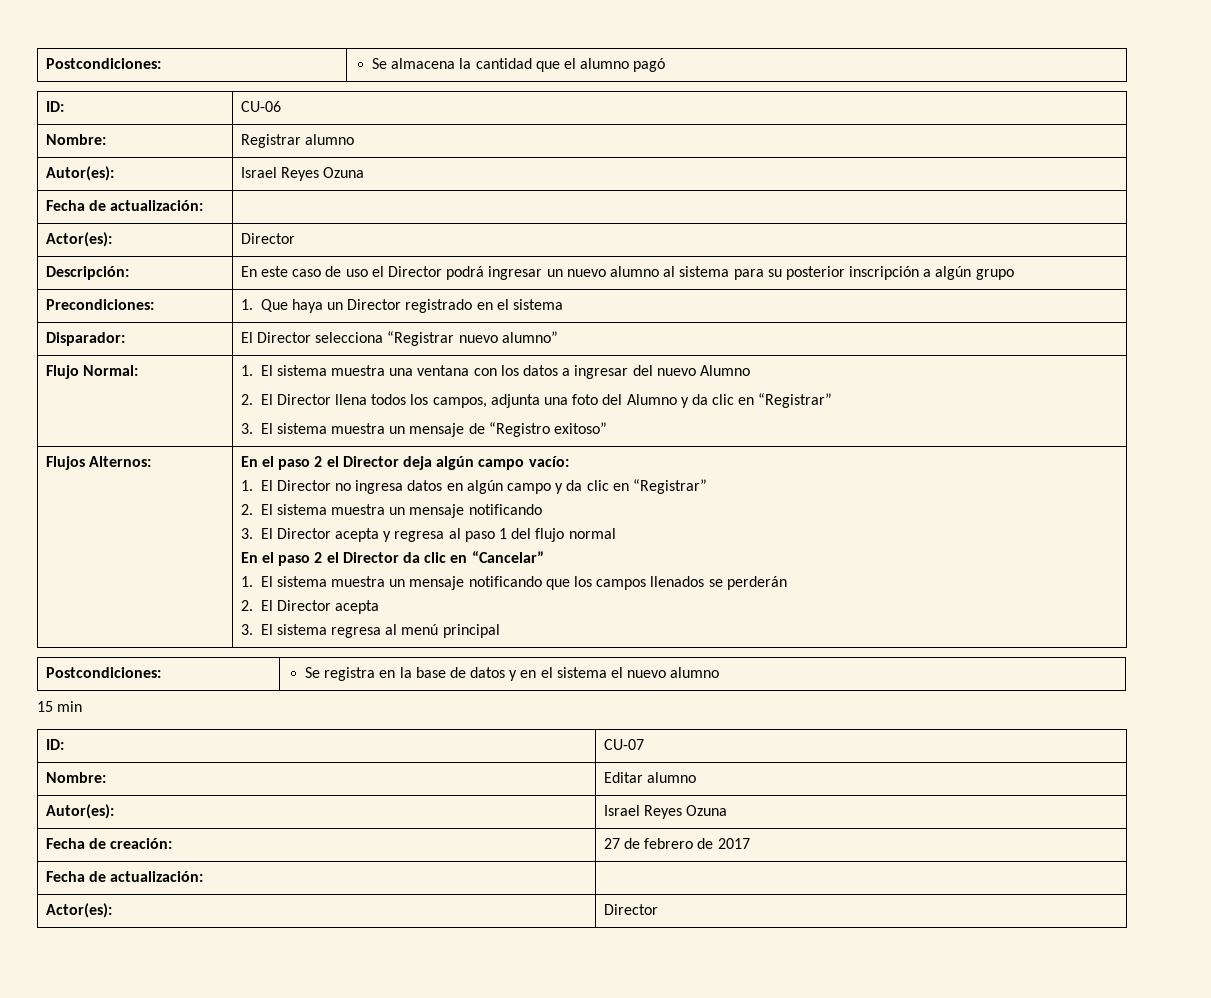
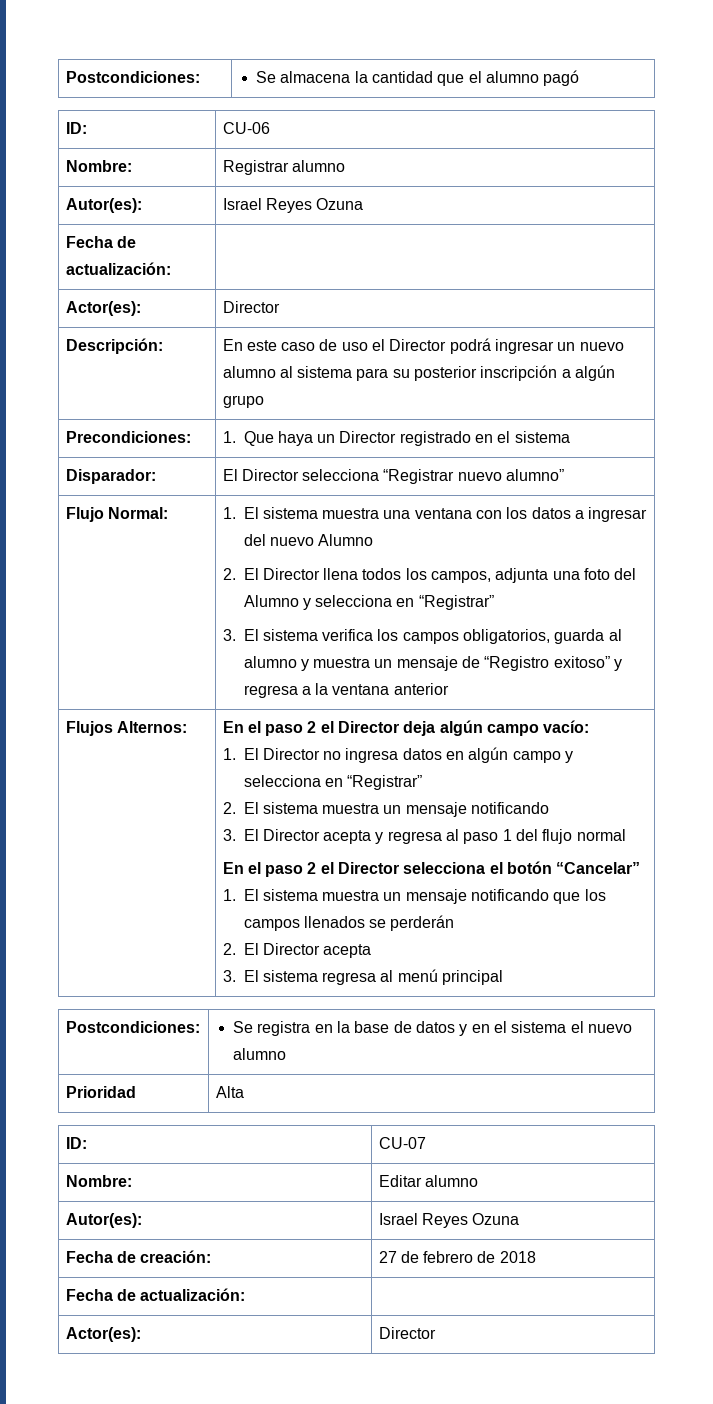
[691,394,735,405] da clic -> [315,595,393,607] selecciona
(327, 428) none -> [322,629,622,644] [243,656,309,671] verifica los campos obligatorios, guarda al alumno y
(607, 428) none -> [614,659,623,671] [243,683,449,698] y regresa a la ventana anterior
[566,480,609,491] da clic -> [243,775,321,787] selecciona
[403,552,468,563] da clic en -> [403,861,553,874] selecciona el botón
[37,701,83,712] // 15 min -> [65,1086,136,1098] [215,1086,244,1098] // Prioridad | Alta
[717,838,750,849] 2017 -> [499,1251,536,1263] 2018

